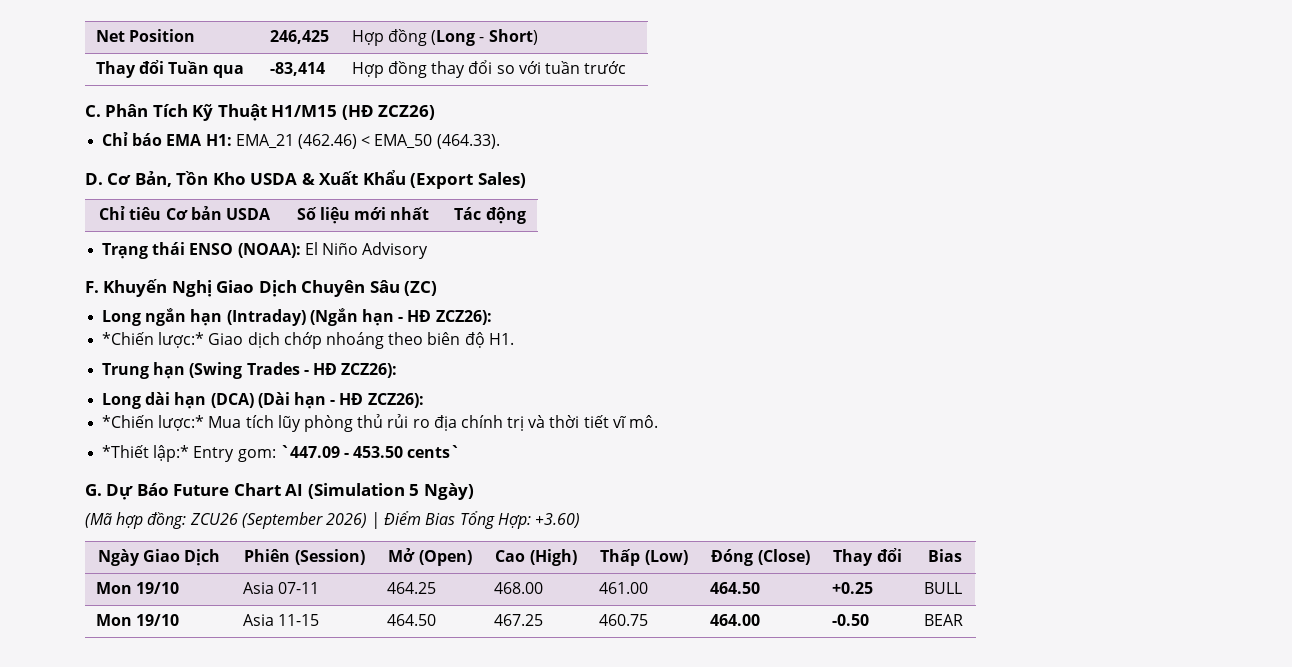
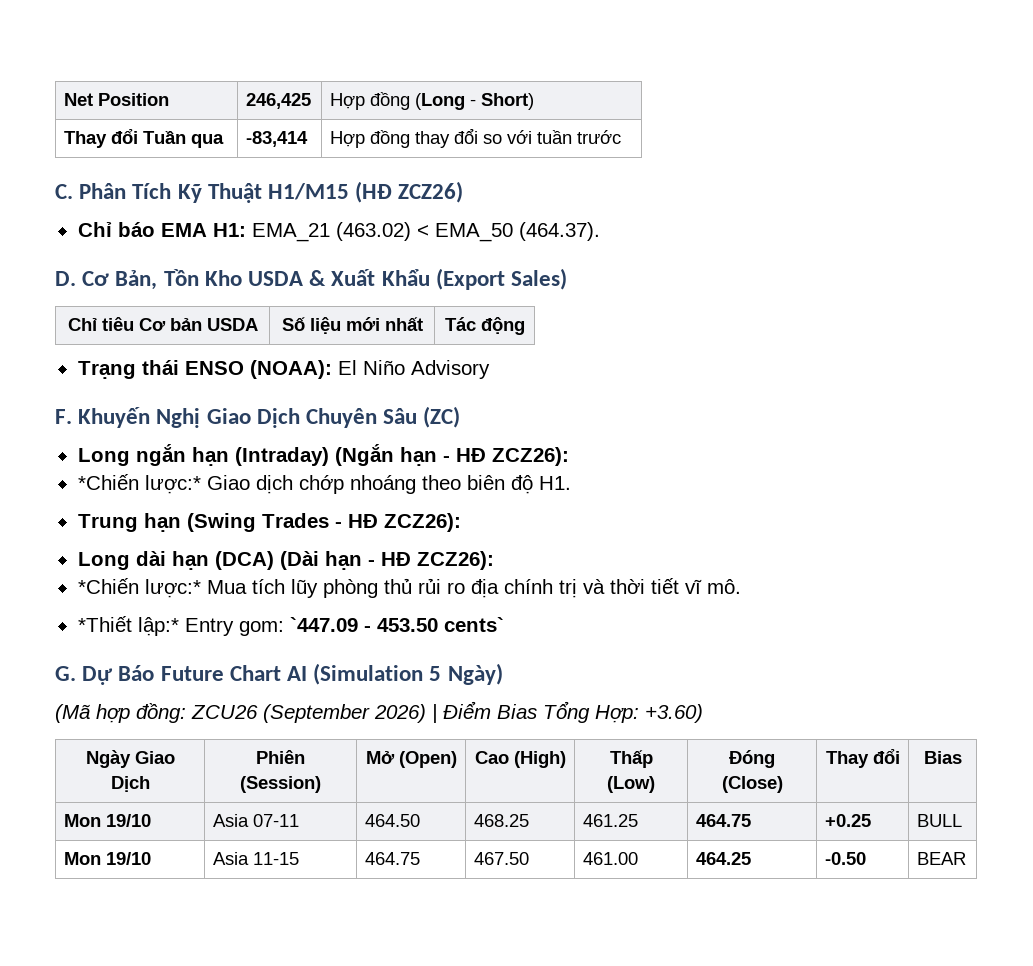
[297,134,357,149] (462.46) -> [335,222,411,241] (463.02)
[436,134,500,149] (464.33). -> [518,222,600,241] (464.37).
[386,582,436,594] [493,582,543,594] [598,582,648,594] [709,582,760,594] 464.25 | 468.00 | 461.00 | 464.50 -> [365,814,421,827] [474,814,530,827] [583,814,639,827] [696,814,752,827] 464.50 | 468.25 | 461.25 | 464.75
[386,614,436,626] [493,614,543,626] [598,614,648,626] [709,614,760,626] 464.50 | 467.25 | 460.75 | 464.00 -> [365,852,421,865] [474,852,530,865] [583,852,639,865] [696,852,752,865] 464.75 | 467.50 | 461.00 | 464.25

